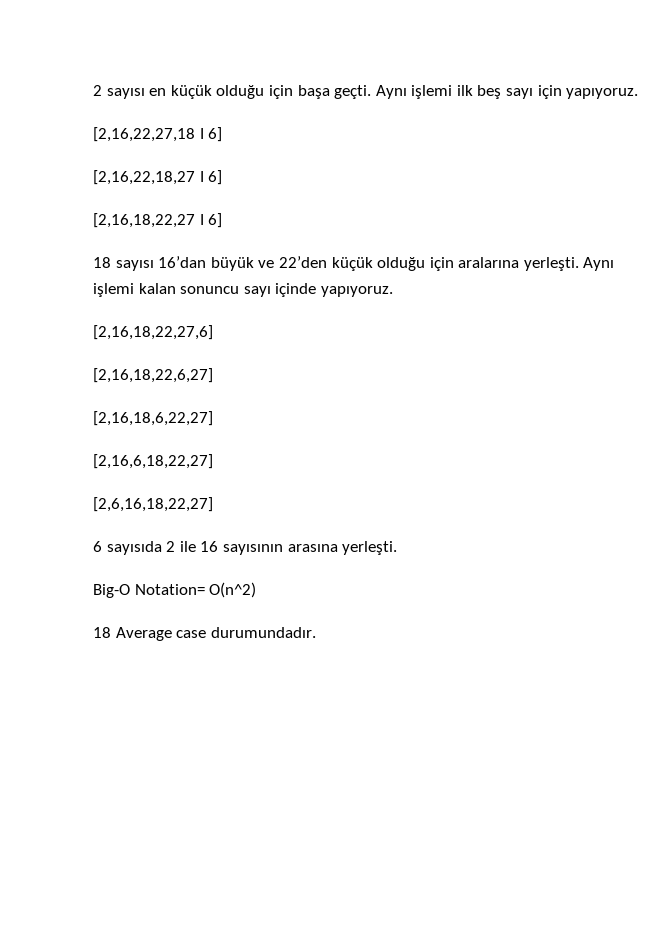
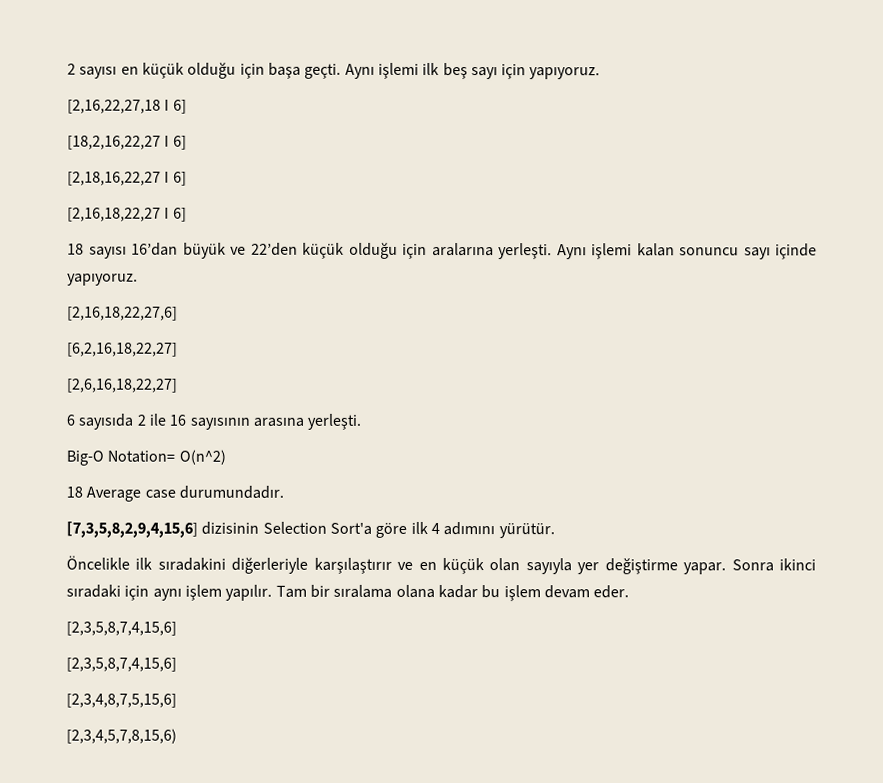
[93,170,195,185] [2,16,22,18,27 -> [67,135,187,150] [67,171,161,186] [18,2,16,22,27 I 6] // [2,18,16,22,27
[93,368,213,383] [93,411,213,426] [93,454,213,469] [2,16,18,22,6,27] // [2,16,18,6,22,27] // [2,16,6,18,22,27] -> [67,342,178,357] [6,2,16,18,22,27]
(316, 632) none -> [66,521,555,539] [66,555,817,575] [66,584,630,602] [66,621,177,636] [66,657,177,672] [66,693,177,708] [66,728,177,744] // [7,3,5,8,2,9,4,15,6] dizisinin Selection Sort'a göre ilk 4 adımını yürütür. // Öncelikle ilk sıradakini diğerleriyle karşılaştırır ve en küçük olan sayıyla yer değiştirme yapar. Sonra ikinci sıradaki için aynı işlem yapılır. Tam bir sıralama olana kadar bu işlem devam eder. // [2,3,5,8,7,4,15,6] // [2,3,5,8,7,4,15,6] // [2,3,4,8,7,5,15,6] // [2,3,4,5,7,8,15,6)

